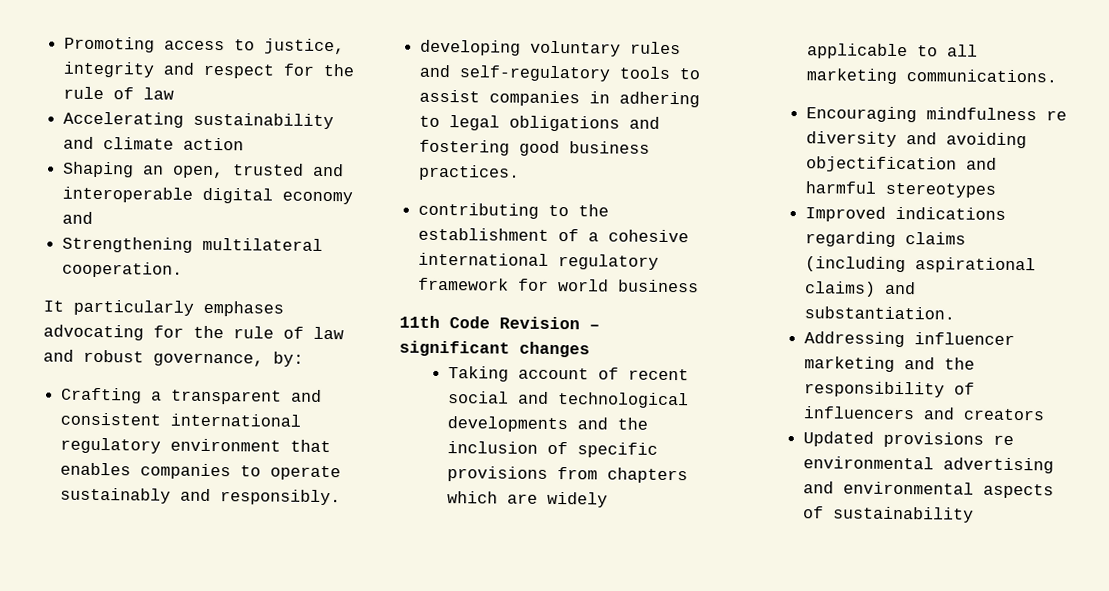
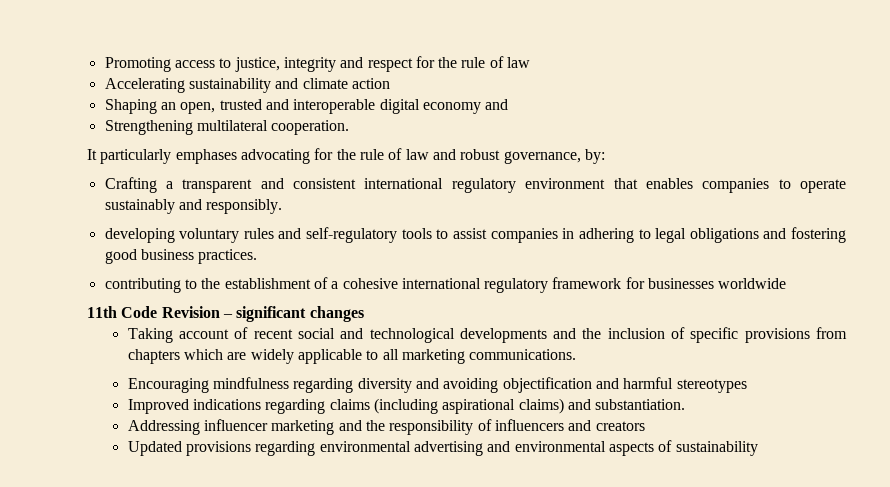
[558,279,700,293] world business -> [648,278,787,289] businesses worldwide
[1045,110,1067,121] re -> [293,378,354,393] regarding
[992,434,1014,446] re -> [255,441,316,456] regarding

